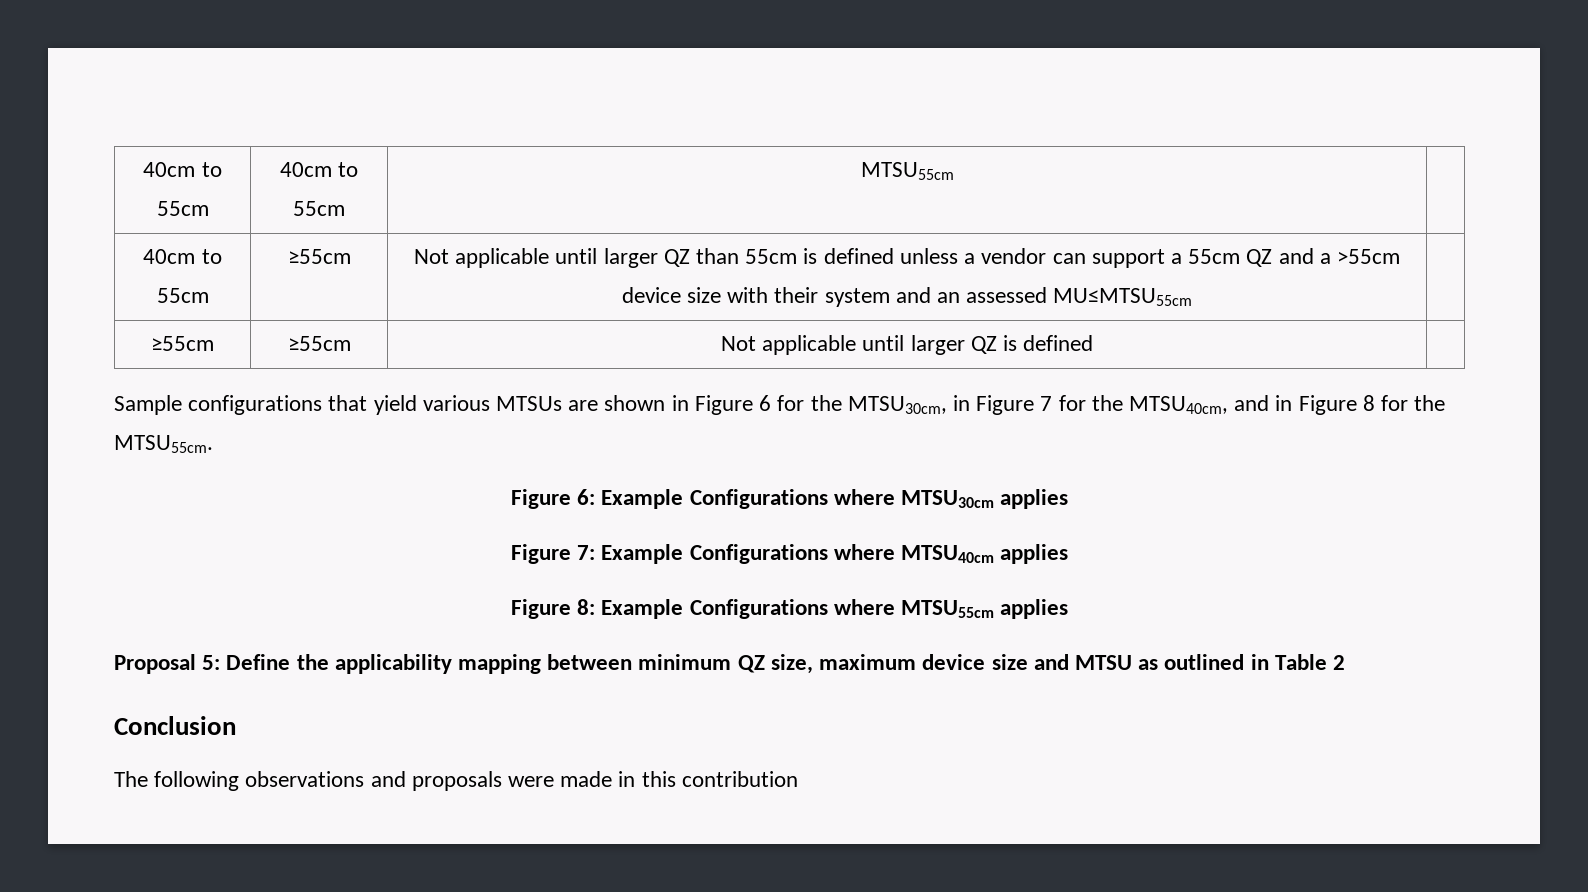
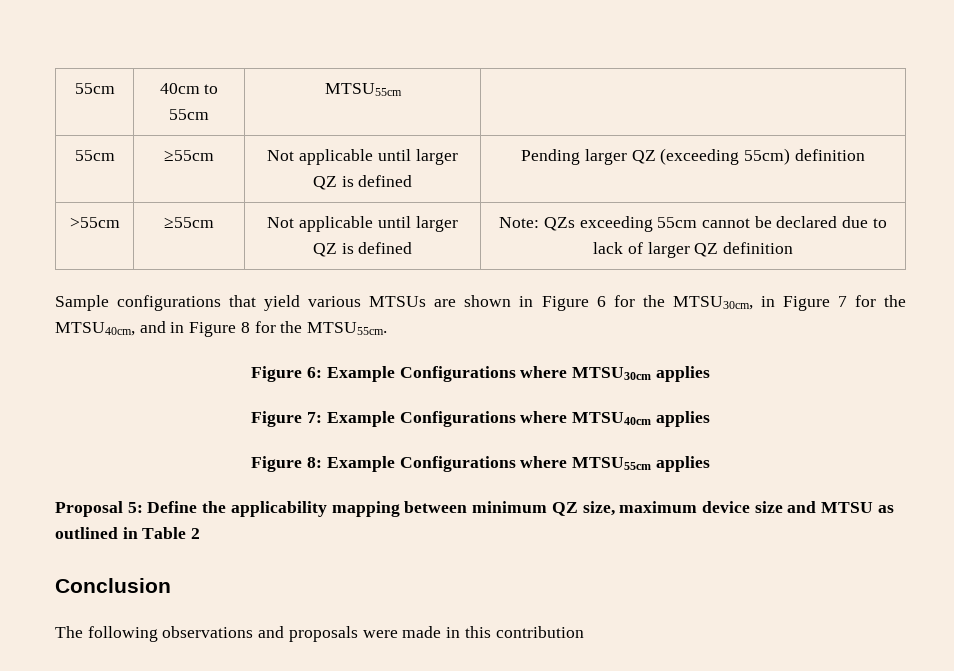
[143,162,222,177] 40cm to -> (74, 88) none
[143,249,222,264] 40cm to -> (402, 89) none
[414,248,1400,268] [621,287,1193,307] [151,336,214,351] [287,336,351,351] [720,335,1094,355] | Not applicable until larger QZ than 55cm is defined unless a vendor can support a 55cm QZ and a >55cm device size with their system and an assessed MU≤MTSU55cm | // ≥55cm | ≥55cm | Not applicable until larger QZ is defined | -> [267,149,458,165] [312,175,413,190] [521,148,865,165] [69,217,120,228] [164,217,214,228] [267,216,458,232] [312,242,413,257] [499,216,887,232] [593,242,793,258] | Not applicable until larger QZ is defined | Pending larger QZ (exceeding 55cm) definition // >55cm | ≥55cm | Not applicable until larger QZ is defined | Note: QZs exceeding 55cm cannot be declared due to lack of larger QZ definition

